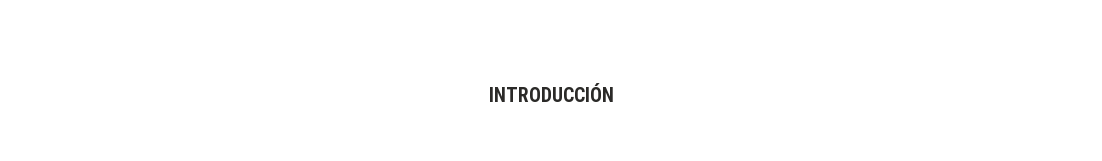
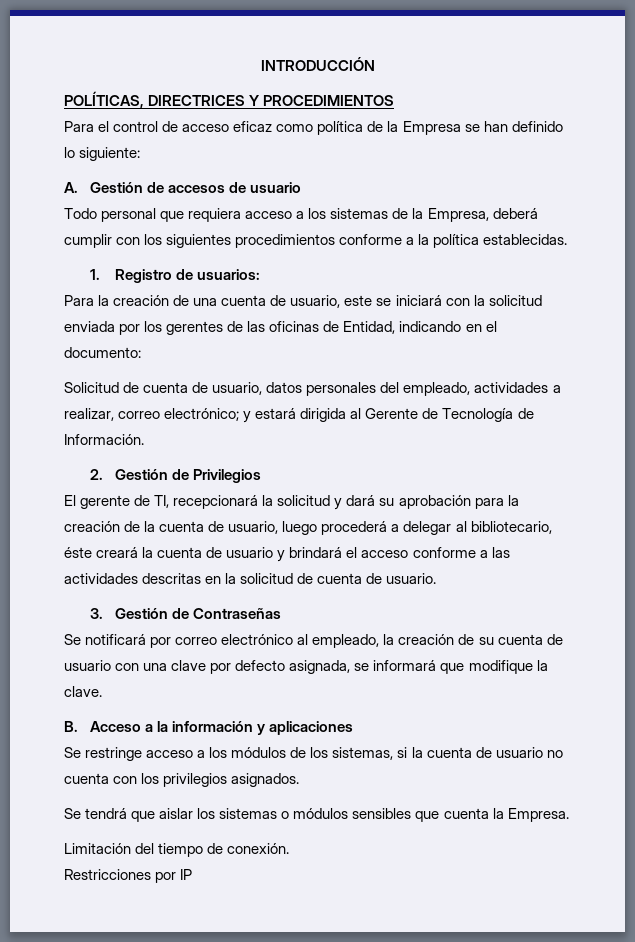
(614, 92) none -> [64,91,395,108] [64,121,563,135] [64,147,141,161] [64,182,301,193] [64,208,538,222] [64,234,568,248] [89,269,261,283] [64,295,542,308] [64,321,497,335] [64,347,141,358] [64,382,561,396] [64,408,534,423] [64,434,144,445] [89,469,262,483] [64,495,519,510] [64,521,552,535] [64,547,510,562] [64,573,437,584] [89,608,282,619] [64,634,563,648] [64,660,548,674] [64,686,102,697] [64,721,353,735] [64,747,563,761] [64,773,300,787] [64,808,569,822] [64,843,290,857] [64,869,193,883] // POLÍTICAS, DIRECTRICES Y PROCEDIMIENTOS // Para el control de acceso eficaz como política de la Empresa se han definido lo siguiente: // A. Gestión de accesos de usuario // Todo personal que requiera acceso a los sistemas de la Empresa, deberá cumplir con los siguientes procedimientos conforme a la política establecidas. // 1. Registro de usuarios: // Para la creación de una cuenta de usuario, este se iniciará con la solicitud enviada por los gerentes de las oficinas de Entidad, indicando en el documento: // Solicitud de cuenta de usuario, datos personales del empleado, actividades a realizar, correo electrónico; y estará dirigida al Gerente de Tecnología de Información. // 2. Gestión de Privilegios // El gerente de TI, recepcionará la solicitud y dará su aprobación para la creación de la cuenta de usuario, luego procederá a delegar al bibliotecario, éste creará la cuenta de usuario y brindará el acceso conforme a las actividades descritas en la solicitud de cuenta de usuario. // 3. Gestión de Contraseñas // Se notificará por correo electrónico al empleado, la creación de su cuenta de usuario con una clave por defecto asignada, se informará que modifique la clave. // B. Acceso a la información y aplicaciones // Se restringe acceso a los módulos de los sistemas, si la cuenta de usuario no cuenta con los privilegios asignados. // Se tendrá que aislar los sistemas o módulos sensibles que cuenta la Empresa. // Limitación del tiempo de conexión. // Restricciones por IP

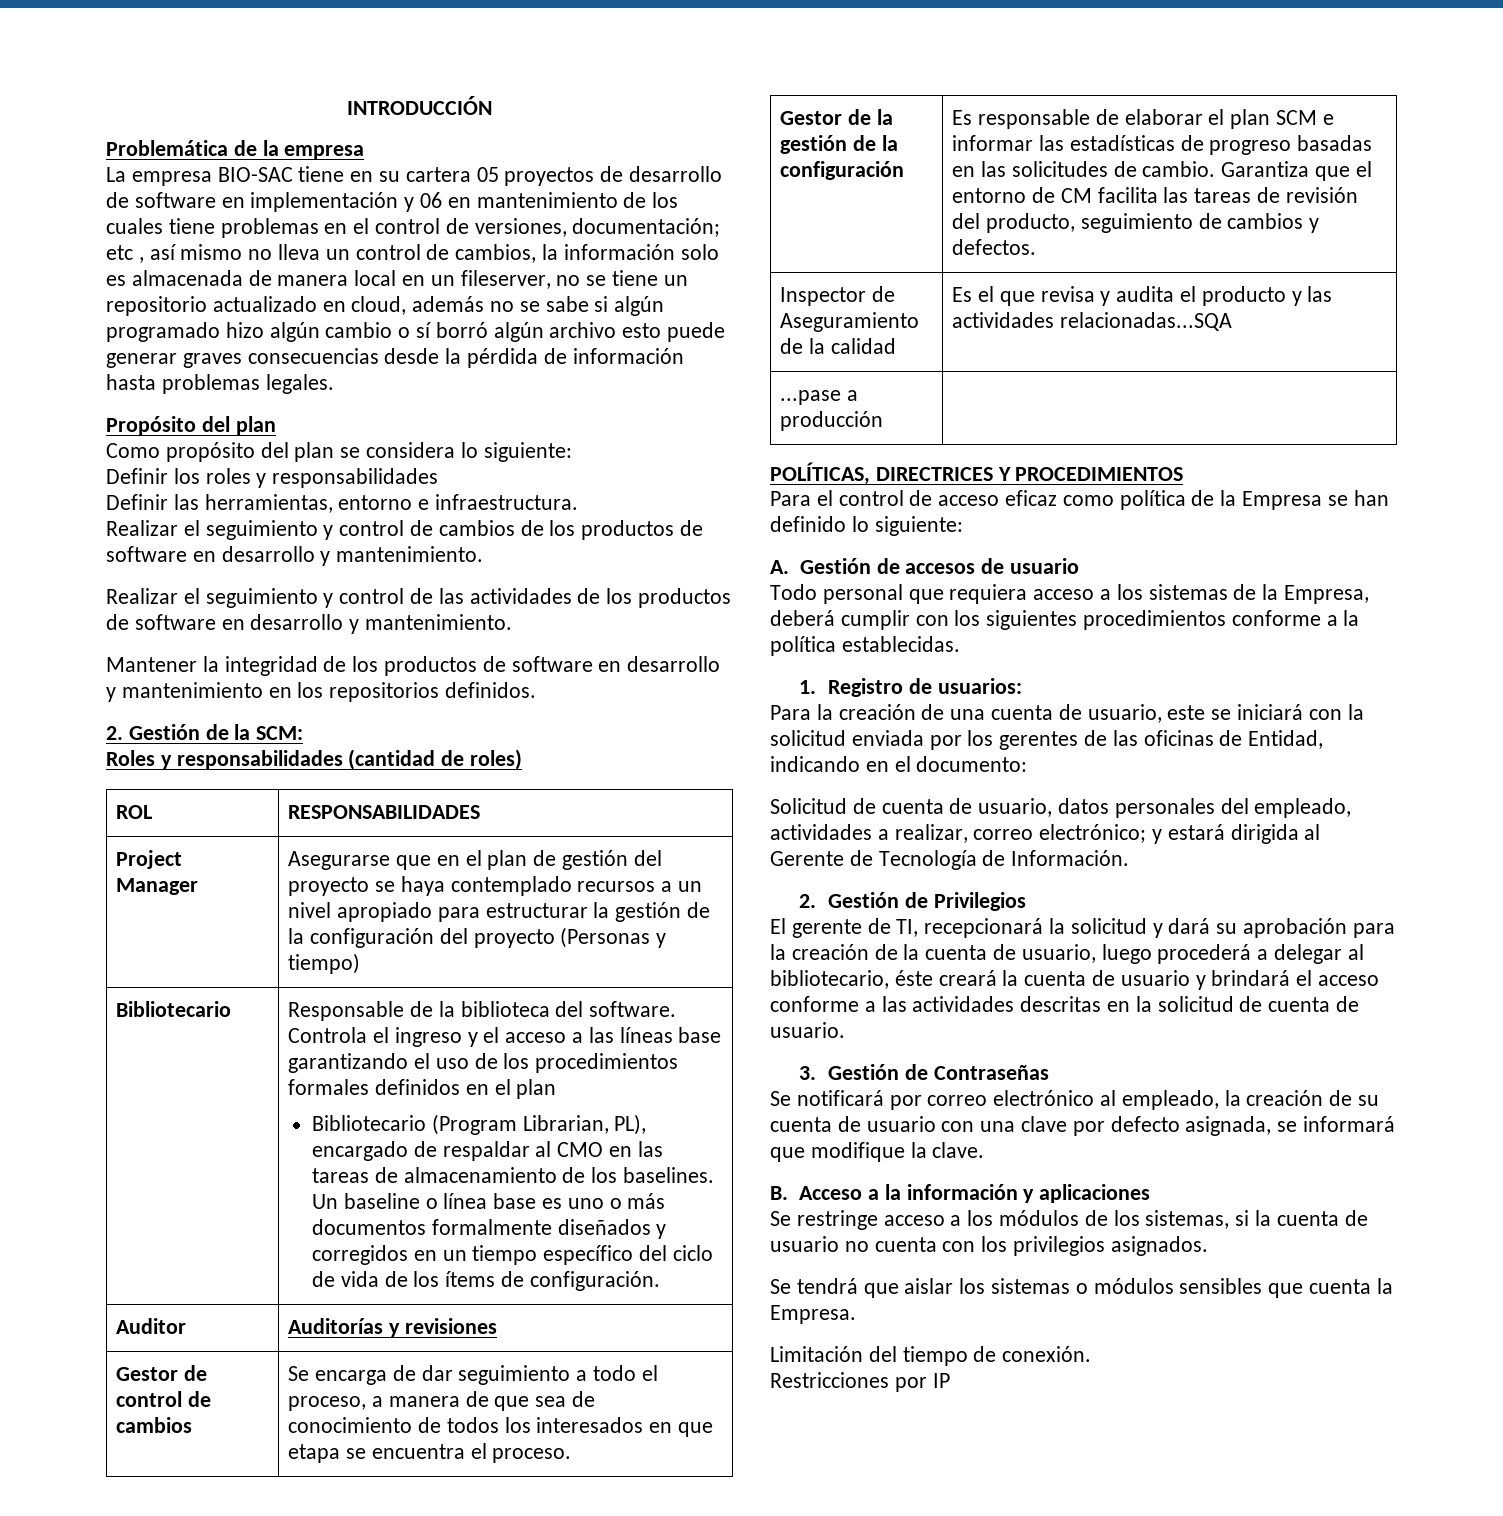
(375, 64) none -> [106,140,365,159] [106,166,723,186] [106,192,679,212] [106,218,721,238] [106,244,719,263] [106,270,688,289] [106,296,665,316] [106,322,726,342] [106,348,684,368] [106,374,334,394] [106,416,276,435] [106,442,572,462] [106,468,439,488] [106,494,579,513] [106,520,704,540] [106,546,484,566] [106,588,732,608] [106,614,513,634] [106,656,721,676] [106,682,537,702] [106,724,304,740] [106,749,523,770] [116,805,153,819] [288,805,481,819] [116,850,183,869] [116,878,199,895] [288,850,662,870] [288,876,703,896] [288,902,711,922] [288,927,667,948] [288,953,361,974] [116,1001,232,1017] [288,1001,677,1021] [288,1027,722,1047] [288,1053,679,1073] [288,1079,557,1099] [311,1114,647,1135] [311,1141,663,1161] [311,1167,714,1183] [311,1193,666,1209] [311,1219,667,1239] [311,1245,713,1265] [311,1271,660,1291] [116,1318,187,1334] [288,1318,497,1337] [116,1365,208,1381] [116,1391,212,1407] [116,1417,193,1433] [288,1365,658,1385] [288,1391,596,1411] [288,1417,714,1437] [288,1443,572,1463] [780,109,893,125] [780,135,898,154] [780,161,905,180] [952,109,1334,129] [952,135,1373,155] [952,161,1372,181] [952,187,1358,203] [952,213,1320,233] [952,239,1037,255] [780,286,896,306] [780,312,920,332] [780,338,896,354] [952,286,1333,306] [952,312,1233,331] [780,390,859,405] [780,411,884,431] // Problemática de la empresa // La empresa BIO-SAC tiene en su cartera 05 proyectos de desarrollo de software en implementación y 06 en mantenimiento de los cuales tiene problemas en el control de versiones, documentación; etc , así mismo no lleva un control de cambios, la información solo es almacenada de manera local en un fileserver, no se tiene un repositorio actualizado en cloud, además no se sabe si algún programado hizo algún cambio o sí borró algún archivo esto puede generar graves consecuencias desde la pérdida de información hasta problemas legales. // Propósito del plan // Como propósito del plan se considera lo siguiente: // Definir los roles y responsabilidades // Definir las herramientas, entorno e infraestructura. // Realizar el seguimiento y control de cambios de los productos de software en desarrollo y mantenimiento. // Realizar el seguimiento y control de las actividades de los productos de software en desarrollo y mantenimiento. // Mantener la integridad de los productos de software en desarrollo y mantenimiento en los repositorios definidos. // 2. Gestión de la SCM: // Roles y responsabilidades (cantidad de roles) // ROL | RESPONSABILIDADES // Project Manager | Asegurarse que en el plan de gestión del proyecto se haya contemplado recursos a un nivel apropiado para estructurar la gestión de la configuración del proyecto (Personas y tiempo) // Bibliotecario | Responsable de la biblioteca del software. Controla el ingreso y el acceso a las líneas base garantizando el uso de los procedimientos formales definidos en el plan // Bibliotecario (Program Librarian, PL), encargado de respaldar al CMO en las tareas de almacenamiento de los baselines. Un baseline o línea base es uno o más documentos formalmente diseñados y corregidos en un tiempo específico del ciclo de vida de los ítems de configuración. // Auditor | Auditorías y revisiones // Gestor de control de cambios | Se encarga de dar seguimiento a todo el proceso, a manera de que sea de conocimiento de todos los interesados en que etapa se encuentra el proceso. // Gestor de la gestión de la configuración | Es responsable de elaborar el plan SCM e informar las estadísticas de progreso basadas en las solicitudes de cambio. Garantiza que el entorno de CM facilita las tareas de revisión del producto, seguimiento de cambios y defectos. // Inspector de Aseguramiento de la calidad | Es el que revisa y audita el producto y las actividades relacionadas...SQA // ...pase a producción |

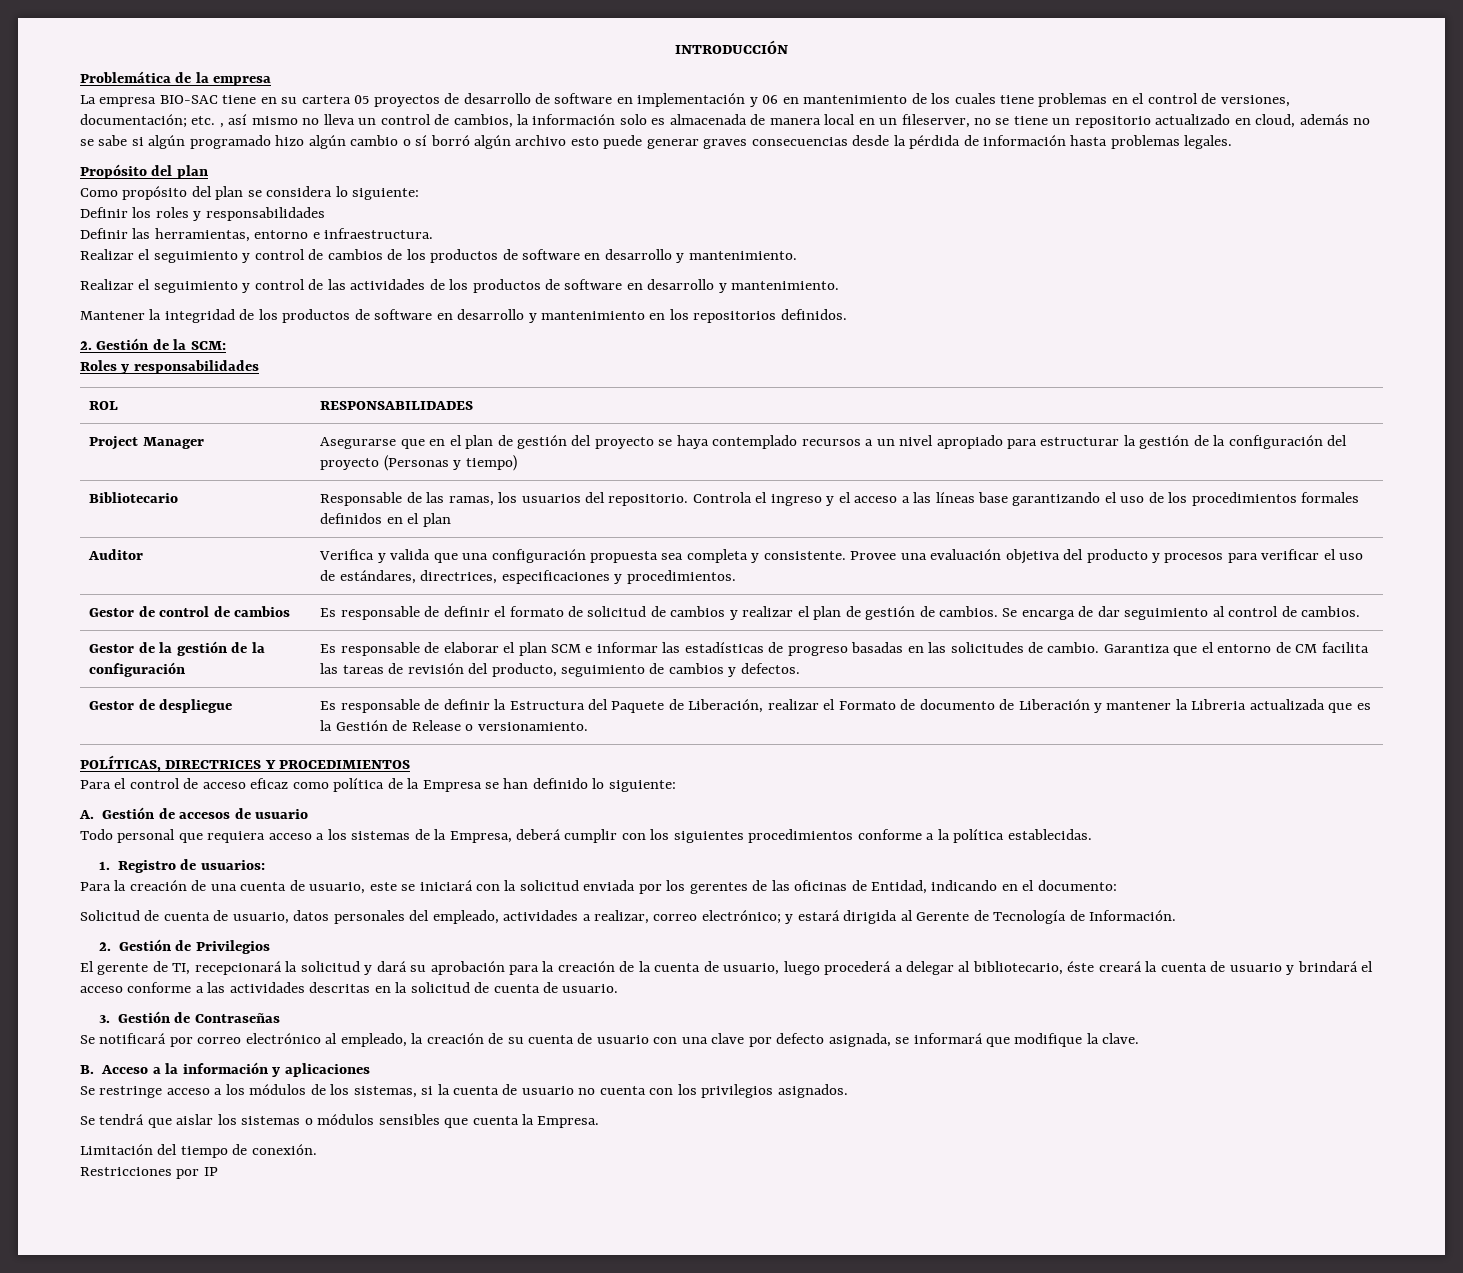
[106,245,133,260] etc -> [191,116,216,125] etc.
[348,749,523,770] (cantidad de roles) -> (259, 367) none
[438,1001,677,1017] la biblioteca del software. -> [426,492,689,506] las ramas, los usuarios del repositorio.
[311,1114,647,1135] [311,1141,663,1161] [311,1167,714,1183] [311,1193,666,1209] [311,1219,667,1239] [311,1245,713,1265] [311,1271,660,1291] [116,1318,187,1334] [288,1318,497,1337] // Bibliotecario (Program Librarian, PL), encargado de respaldar al CMO en las tareas de almacenamiento de los baselines. Un baseline o línea base es uno o más documentos formalmente diseñados y corregidos en un tiempo específico del ciclo de vida de los ítems de configuración. // Auditor | Auditorías y revisiones -> [88,549,144,560] [319,549,1364,564] [320,570,736,584] // Auditor | Verifica y valida que una configuración propuesta sea completa y consistente. Provee una evaluación objetiva del producto y procesos para verificar el uso de estándares, directrices, especificaciones y procedimientos.
(193, 1425) none -> [320,606,999,620] Es responsable de definir el formato de solicitud de cambios y realizar el plan de gestión de cambios.
[576,1365,658,1381] [288,1391,596,1411] [288,1417,714,1437] [288,1443,572,1463] a todo el proceso, a manera de que sea de conocimiento de todos los interesados en que etapa se encuentra el proceso. -> [1212,606,1361,617] al control de cambios.
[780,286,896,306] [780,312,920,332] [780,338,896,354] [952,286,1333,306] [952,312,1233,331] [780,390,859,405] [780,411,884,431] Inspector de Aseguramiento de la calidad | Es el que revisa y audita el producto y las actividades relacionadas...SQA // ...pase a producción | -> [89,699,233,713] [320,699,1371,713] [320,720,588,731] Gestor de despliegue | Es responsable de definir la Estructura del Paquete de Liberación, realizar el Formato de documento de Liberación y mantener la Libreria actualizada que es la Gestión de Release o versionamiento.

